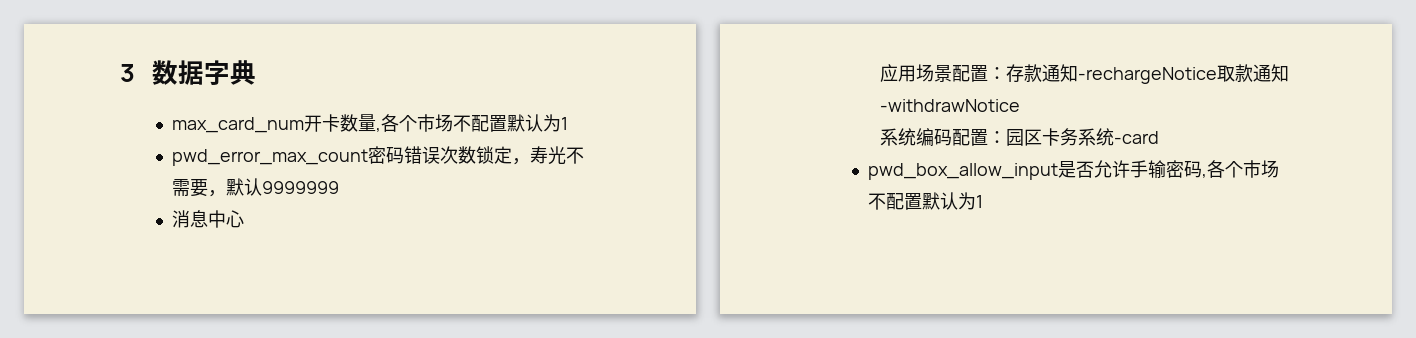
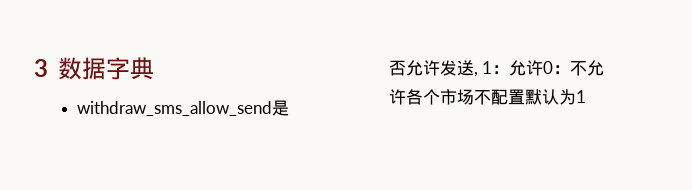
[171,114,568,133] [171,146,584,166] [171,178,339,197] [171,210,244,228] [879,64,1289,84] [879,99,1020,112] [879,128,1159,146] [867,160,1279,180] [867,192,983,210] max_card_num开卡数量,各个市场不配置默认为1 // pwd_error_max_count密码错误次数锁定，寿光不需要，默认9999999 // 消息中心 // 应用场景配置：存款通知-rechargeNotice取款通知-withdrawNotice // 系统编码配置：园区卡务系统-card // pwd_box_allow_input是否允许手输密码,各个市场不配置默认为1 -> [76,100,289,116] [388,60,605,77] [388,89,586,105] withdraw_sms_allow_send是否允许发送, 1：允许0：不允许各个市场不配置默认为1

